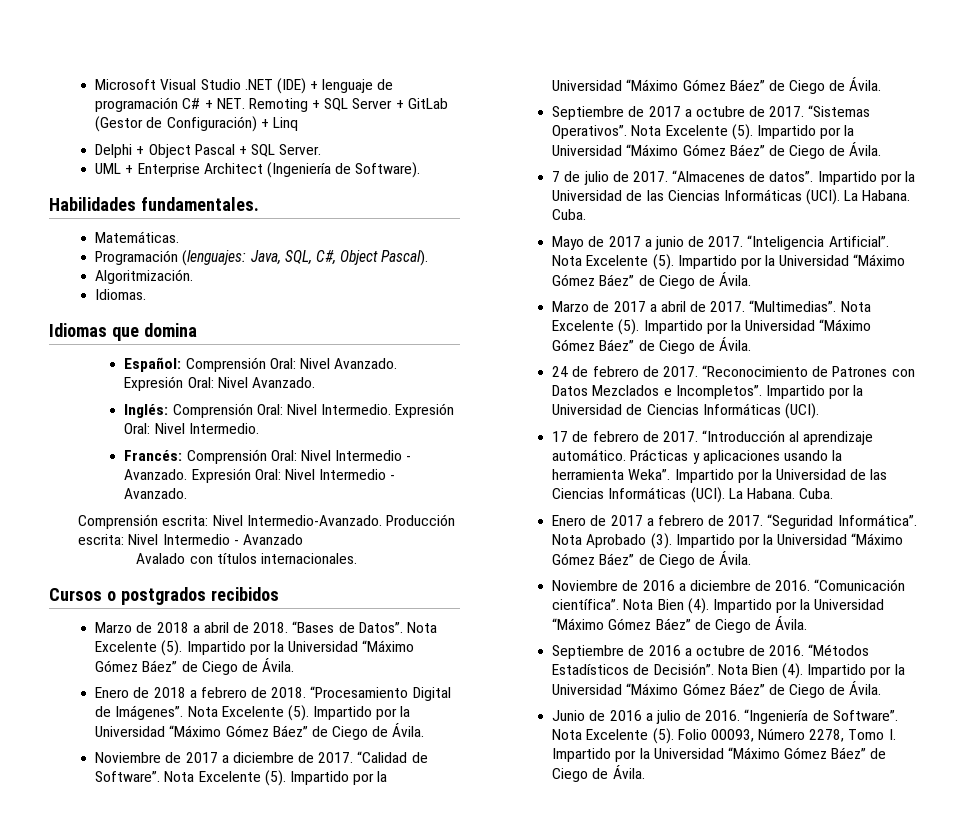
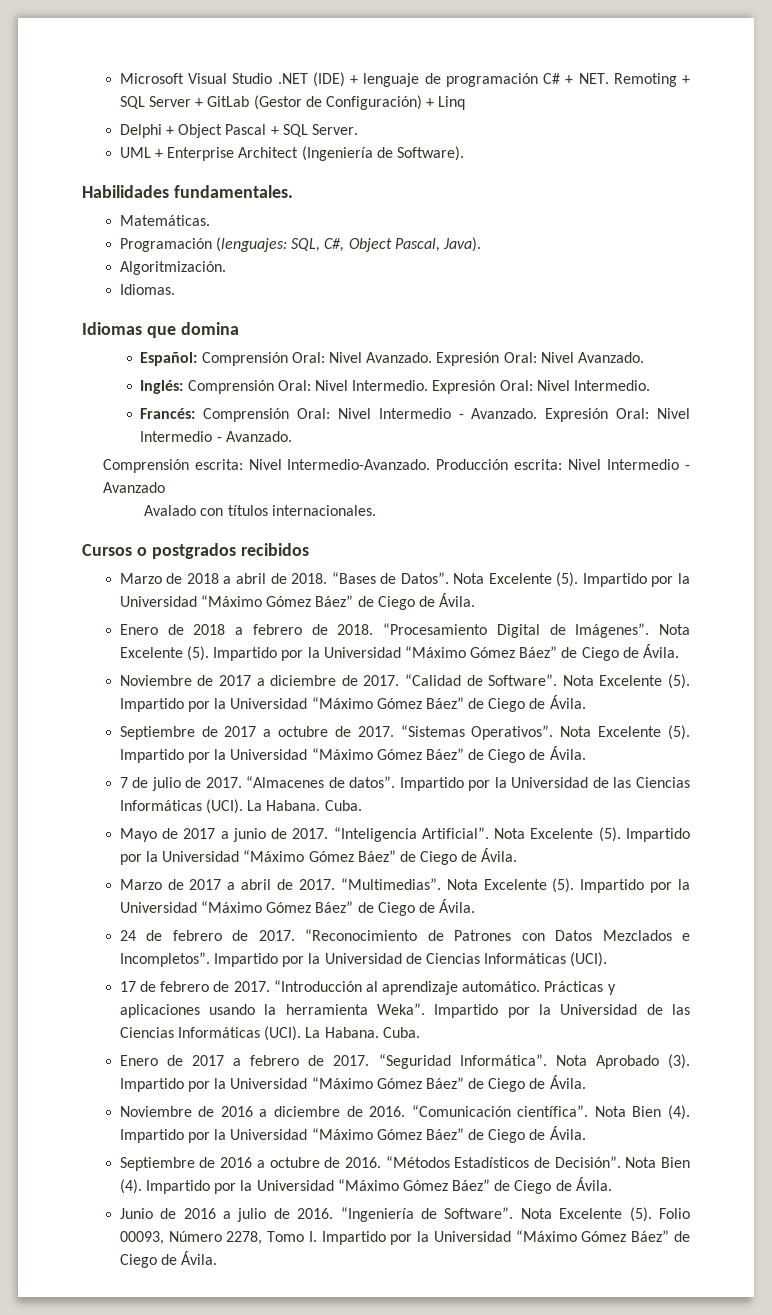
[250,250,281,265] Java, -> (287, 244) none
[381,250,429,266] Pascal). -> [394,237,481,252] Pascal, Java).

